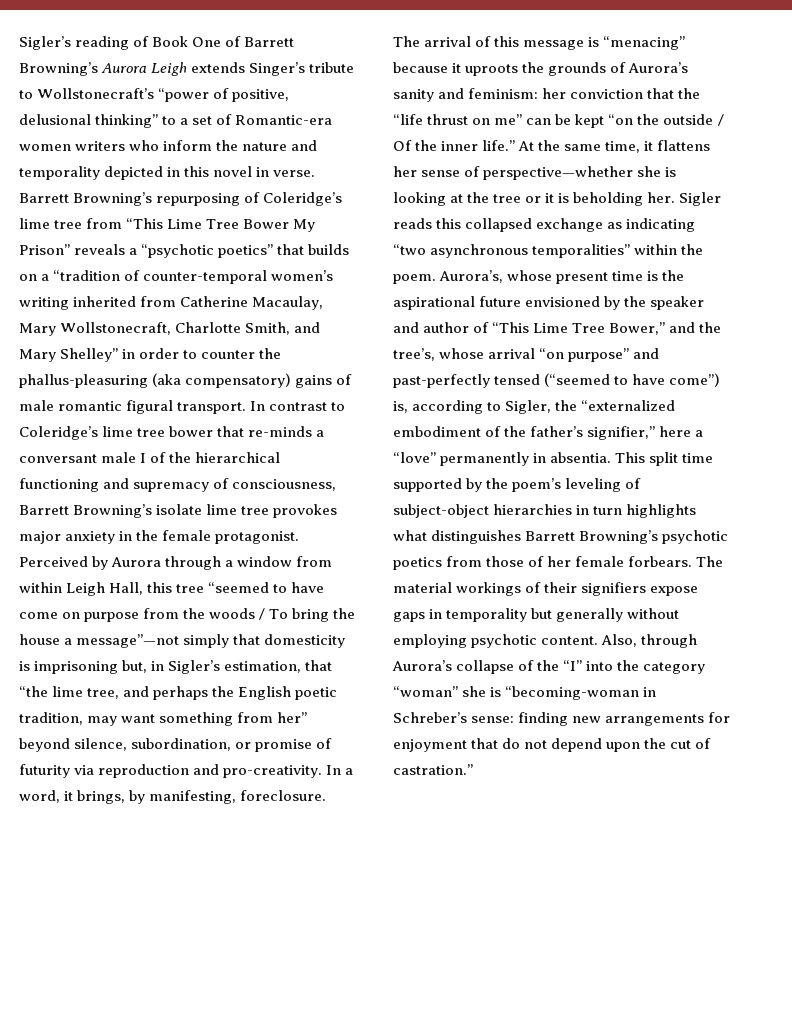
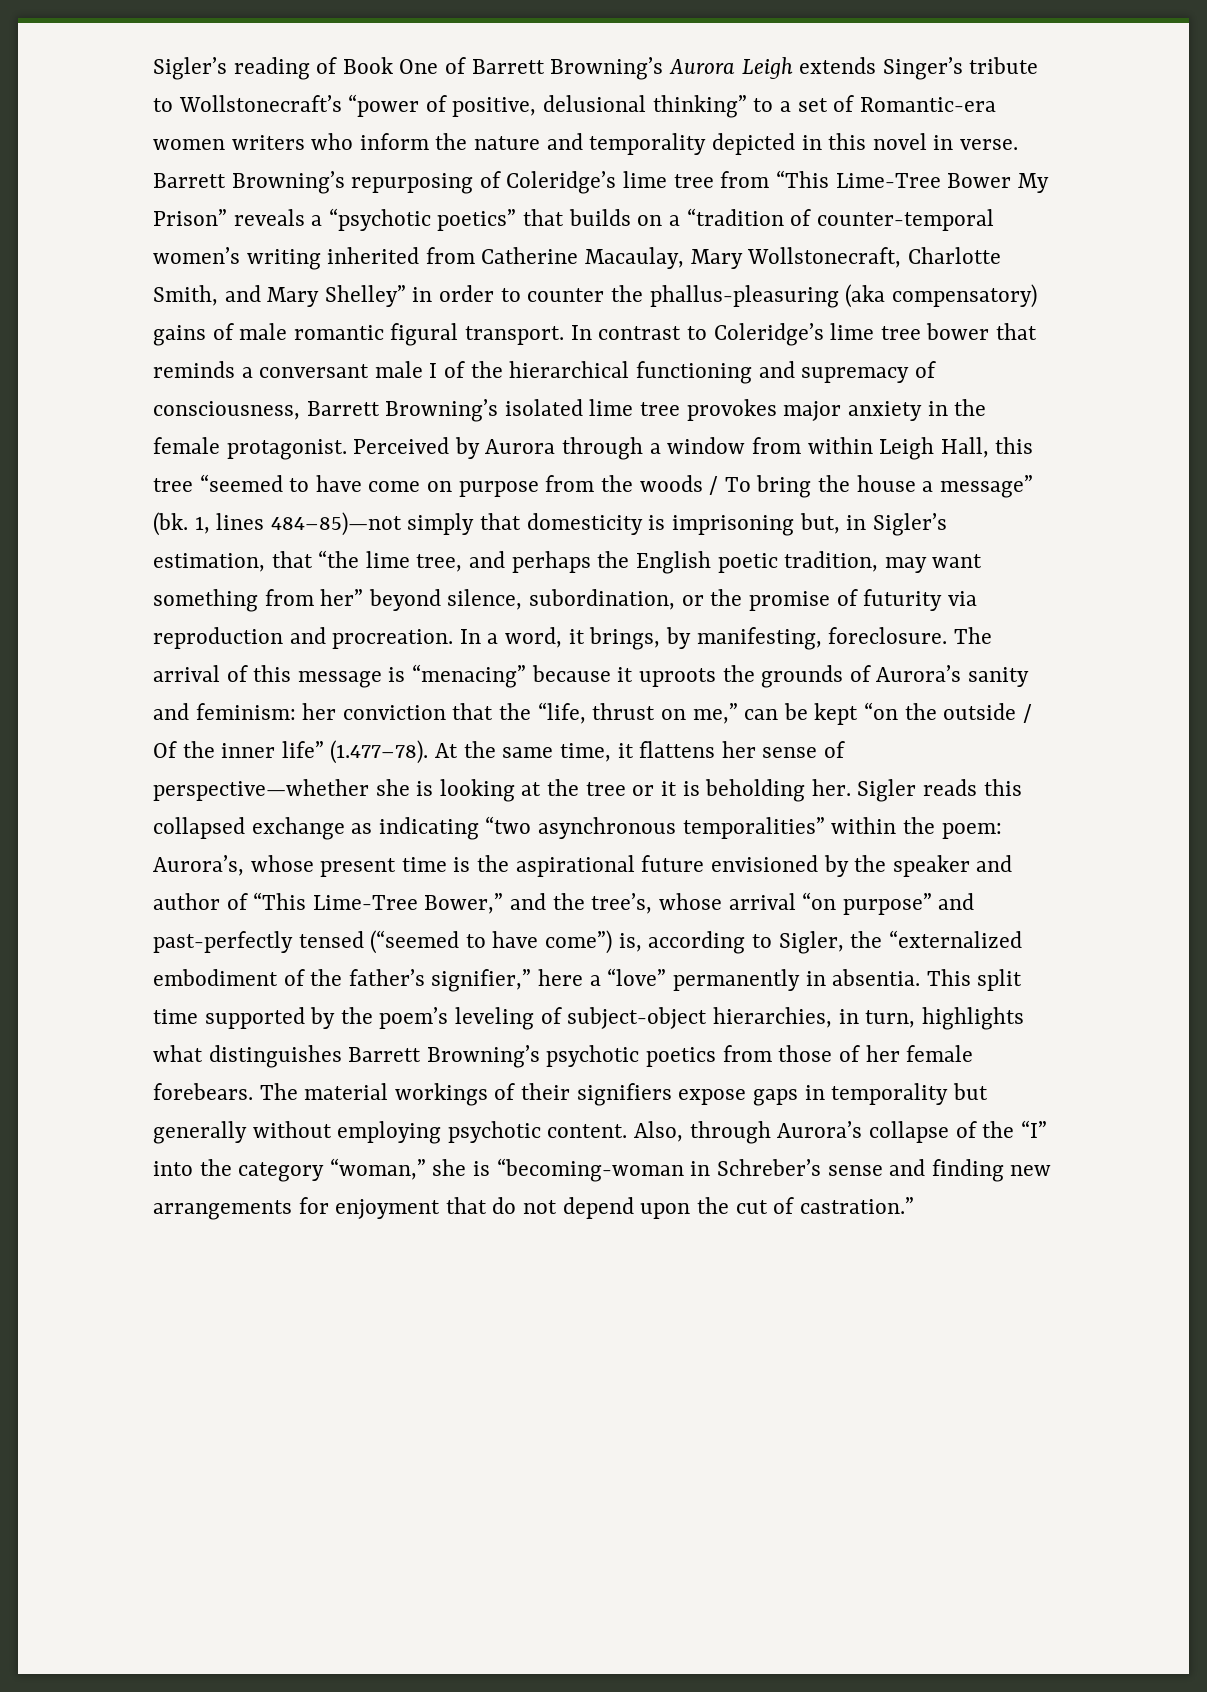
[167,219,240,229] Lime Tree -> [835,173,941,188] Lime-Tree
[248,426,313,437] re-minds -> [153,361,235,378] reminds
[156,504,203,515] isolate -> [504,399,583,416] isolated
[76,634,180,648] message”—not -> [939,475,1033,498] [153,512,402,536] message” (bk. 1, lines 484–85)—not
(252, 745) none -> [710,589,743,606] the
[223,765,323,778] pro-creativity. -> [332,629,454,649] procreation.
[393,114,423,125] “life -> [537,702,586,724] “life,
[494,114,523,125] me” -> [692,703,738,724] me,”
[482,140,516,151] life.” -> [281,740,429,764] life” (1.477–78).
[393,274,436,284] poem. -> [941,823,1002,839] poem:
[533,323,606,333] Lime Tree -> [312,895,418,910] Lime-Tree
[493,504,623,515] hierarchies in turn -> [712,1007,916,1028] hierarchies, in turn,
[628,556,693,567] forbears. -> [153,1083,253,1100] forebears.
[393,686,458,697] “woman” -> [329,1158,426,1180] “woman,”
[471,716,515,723] sense: -> [827,1159,926,1176] sense and

